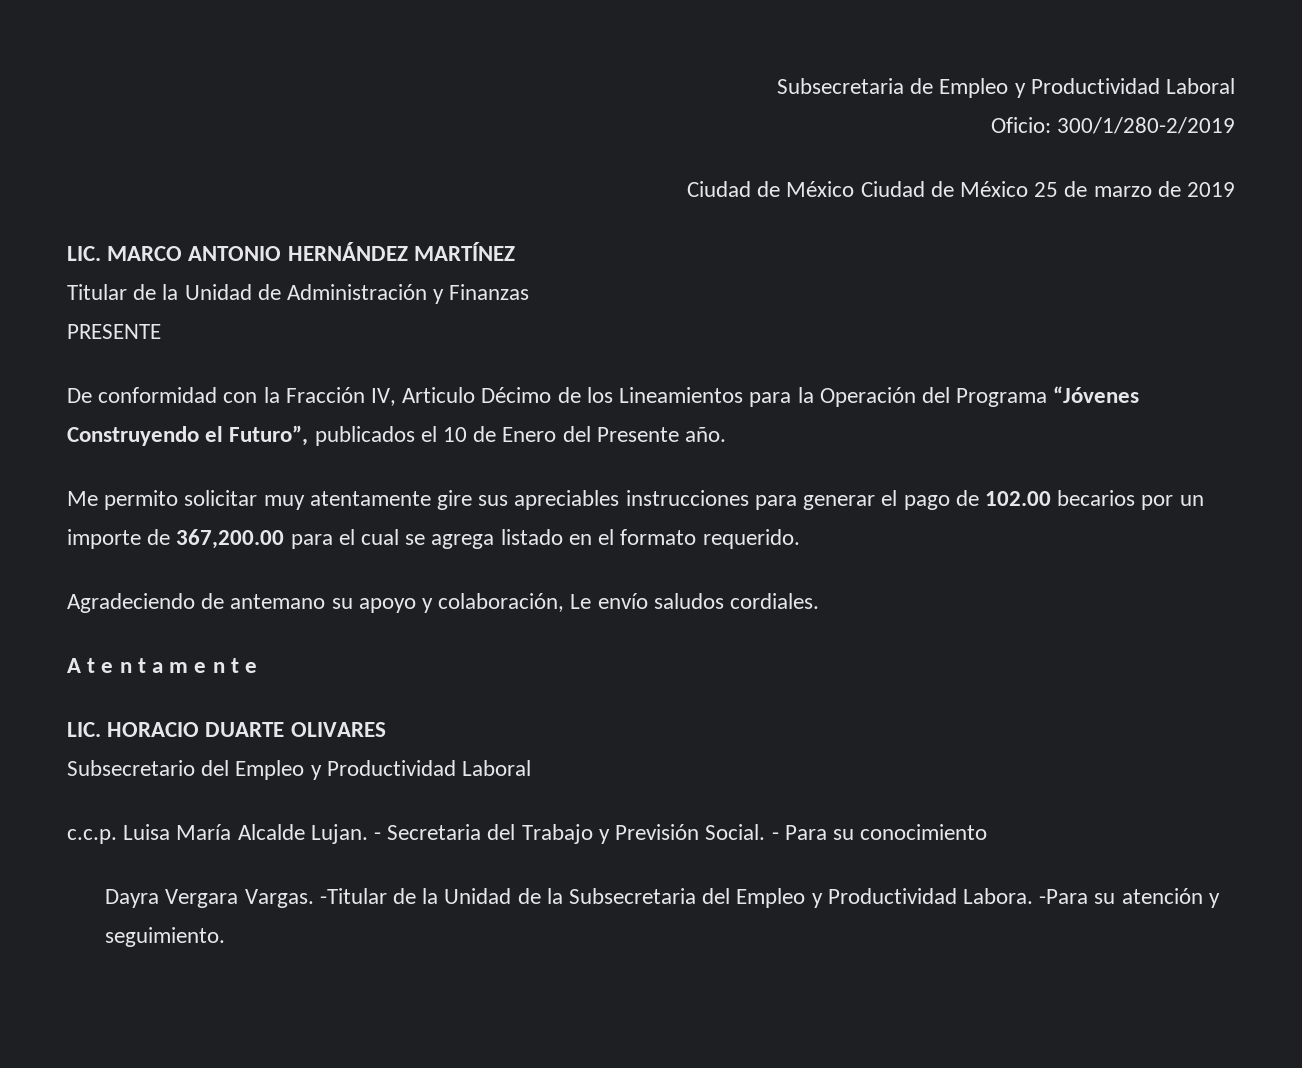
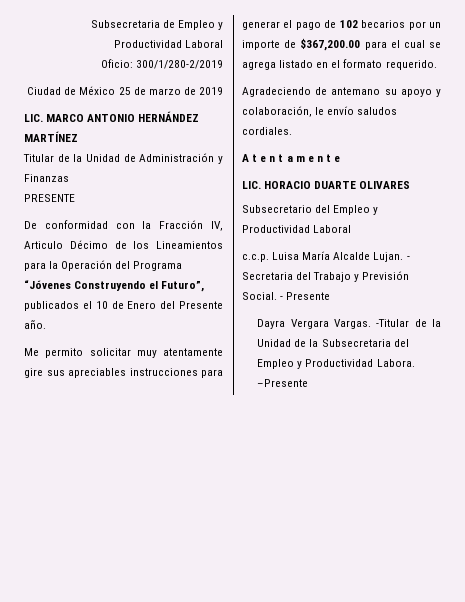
[860,181,1028,197] Ciudad de México -> (116, 90) none
[984,491,1051,506] 102.00 -> [339,20,358,28] 102
[176,529,285,549] 367,200.00 -> [300,38,361,51] $367,200.00
[570,594,592,609] Le -> [315,107,325,115] le
[784,824,988,840] Para su conocimiento -> [286,292,331,300] Presente
[1039,888,1220,908] [105,927,226,947] -Para su atención y seguimiento. -> [257,379,309,387] –Presente

